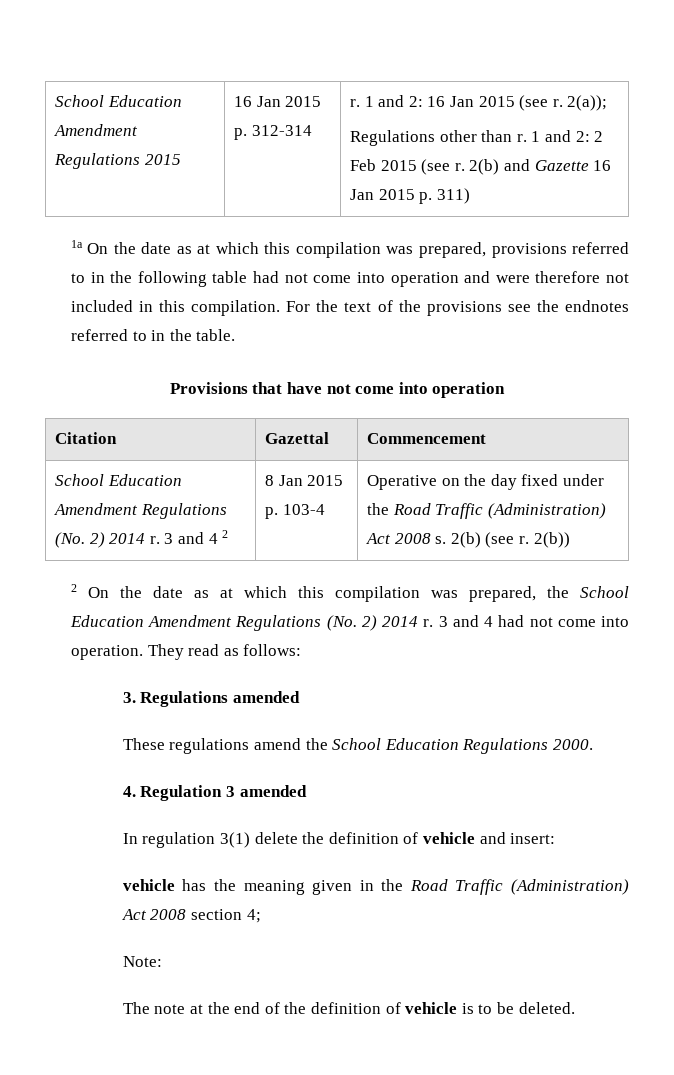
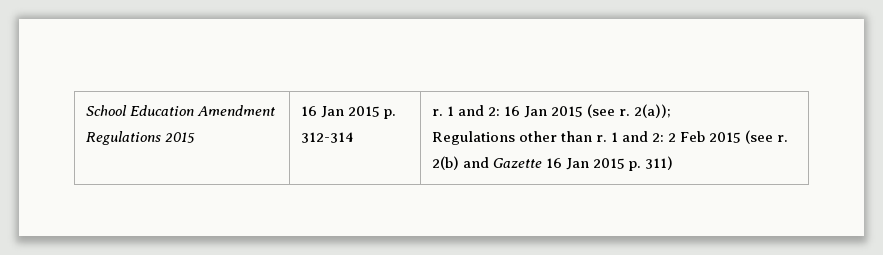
[70,240,629,258] [70,271,629,287] [70,300,629,316] [70,329,236,341] [169,382,506,398] [55,432,118,444] [265,432,330,444] [367,433,487,444] [55,474,182,486] [54,503,227,519] [55,530,229,548] [265,475,344,486] [265,504,325,519] [367,474,605,490] [367,503,606,519] [366,532,570,548] [70,584,629,602] [69,615,629,631] [70,644,302,660] [122,691,301,707] [122,738,594,754] [122,785,307,801] [122,832,556,848] [122,879,629,895] [121,909,261,923] [122,956,162,967] [122,1002,575,1014] // 1a On the date as at which this compilation was prepared, provisions referred to in the following table had not come into operation and were therefore not included in this compilation. For the text of the provisions see the endnotes referred to in the table. // Provisions that have not come into operation // Citation | Gazettal | Commencement // School Education Amendment Regulations (No. 2) 2014 r. 3 and 4 2 | 8 Jan 2015 p. 103-4 | Operative on the day fixed under the Road Traffic (Administration) Act 2008 s. 2(b) (see r. 2(b)) // 2 On the date as at which this compilation was prepared, the School Education Amendment Regulations (No. 2) 2014 r. 3 and 4 had not come into operation. They read as follows: // 3. Regulations amended // These regulations amend the School Education Regulations 2000. // 4. Regulation 3 amended // In regulation 3(1) delete the definition of vehicle and insert: // vehicle has the meaning given in the Road Traffic (Administration) Act 2008 section 4; // Note: // The note at the end of the definition of vehicle is to be deleted. -> (674, 163) none

